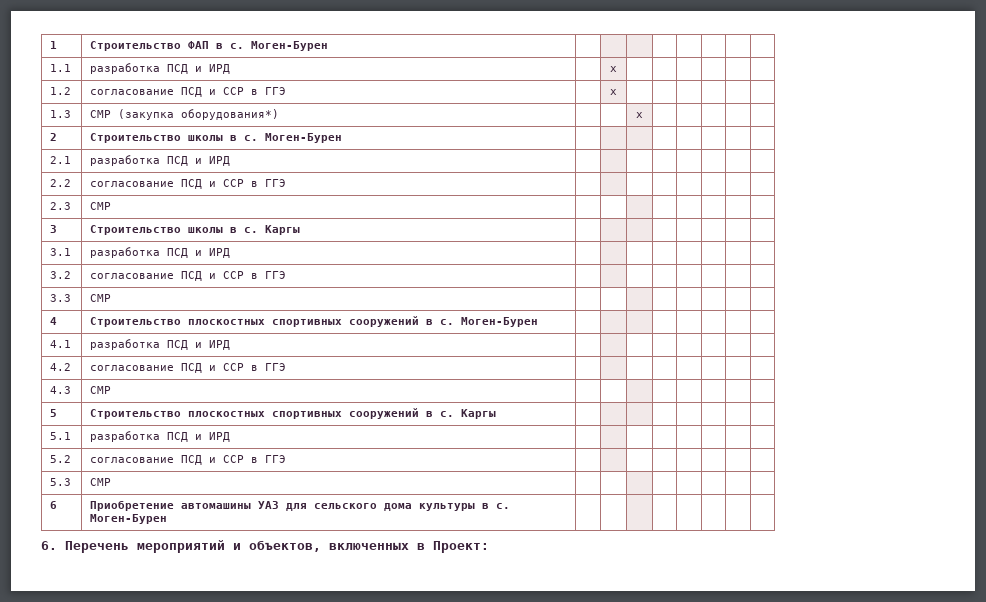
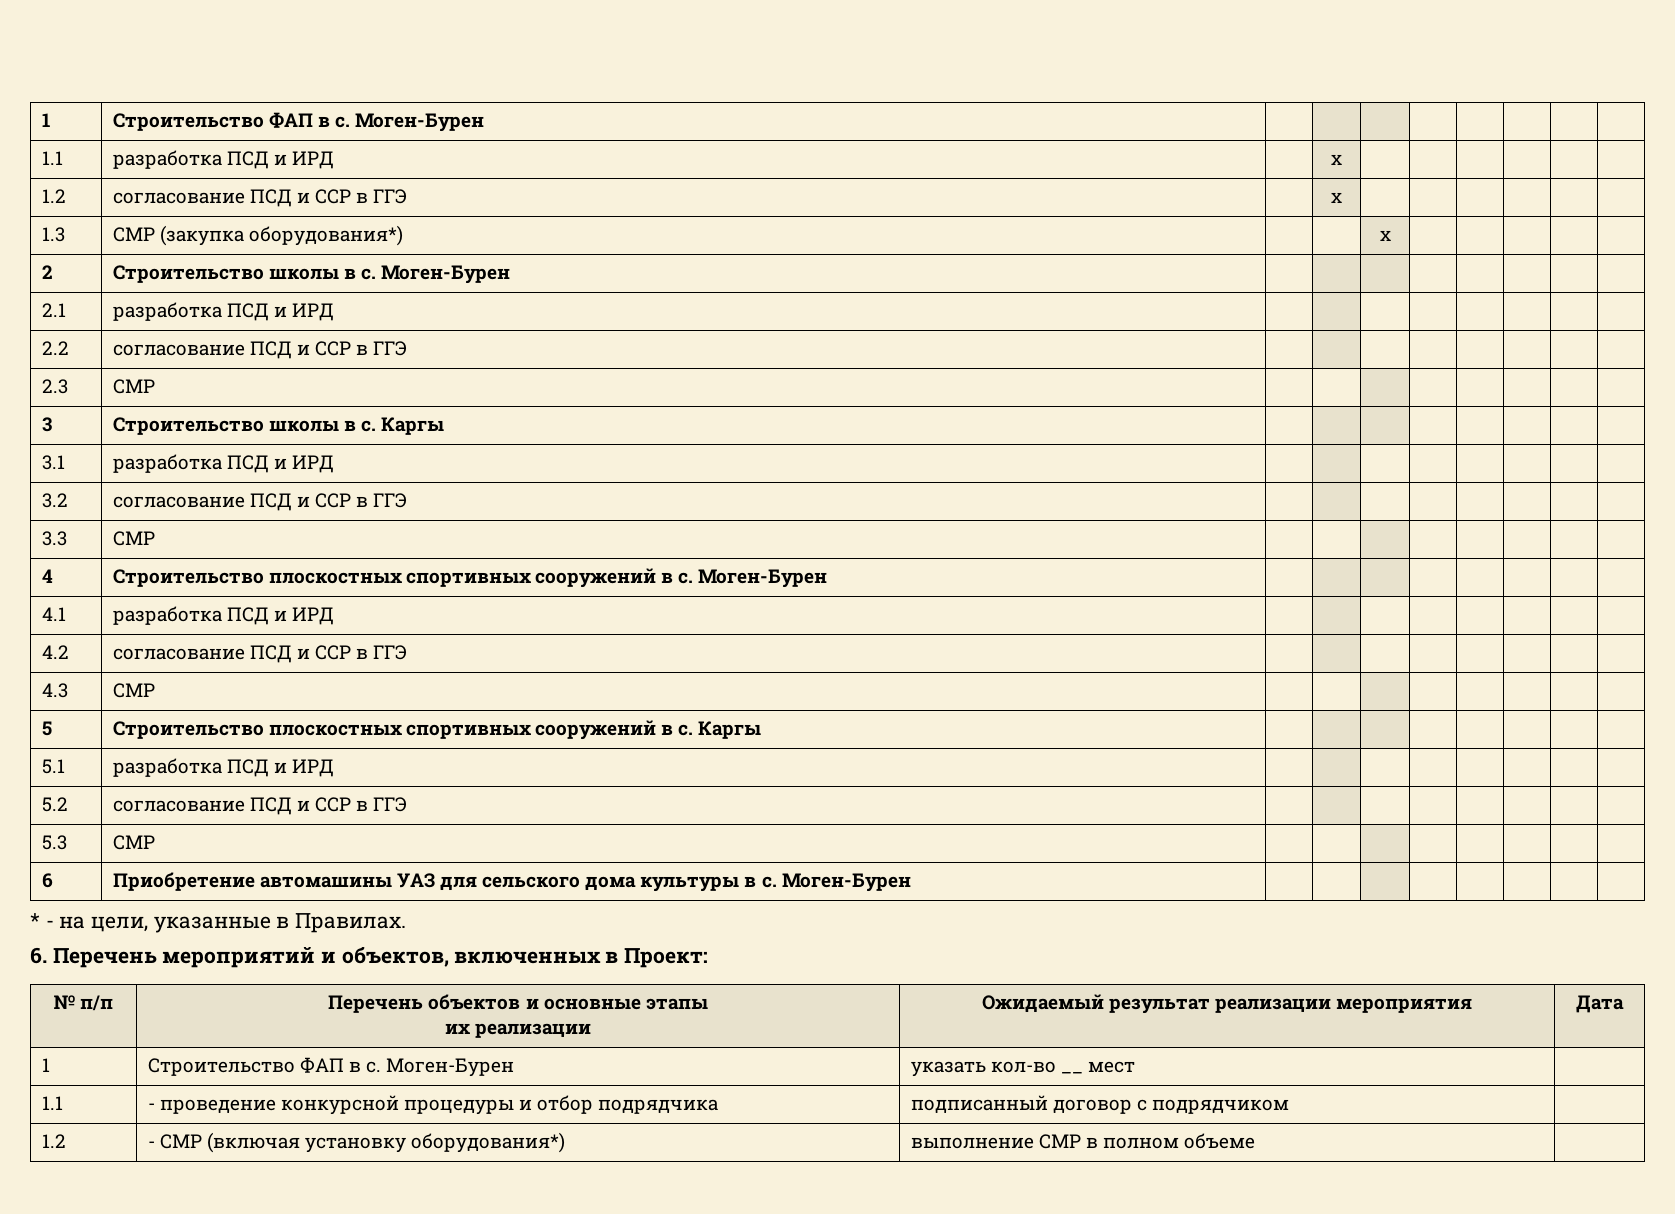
(168, 519) none -> [30,913,407,933] // * - на цели, указанные в Правилах.
(489, 547) none -> [53,995,114,1011] [328,994,708,1013] [445,1023,591,1038] [981,994,1473,1014] [1576,995,1624,1013] [41,1058,50,1072] [147,1057,515,1077] [910,1061,1135,1077] [41,1096,63,1110] [147,1095,719,1115] [910,1095,1289,1114] [41,1134,66,1148] [147,1132,566,1153] [910,1133,1256,1149] // № п/п | Перечень объектов и основные этапы // их реализации | Ожидаемый результат реализации мероприятия | Дата // 1 | Строительство ФАП в с. Моген-Бурен | указать кол-во __ мест | // 1.1 | - проведение конкурсной процедуры и отбор подрядчика | подписанный договор с подрядчиком | // 1.2 | - СМР (включая установку оборудования*) | выполнение СМР в полном объеме |

